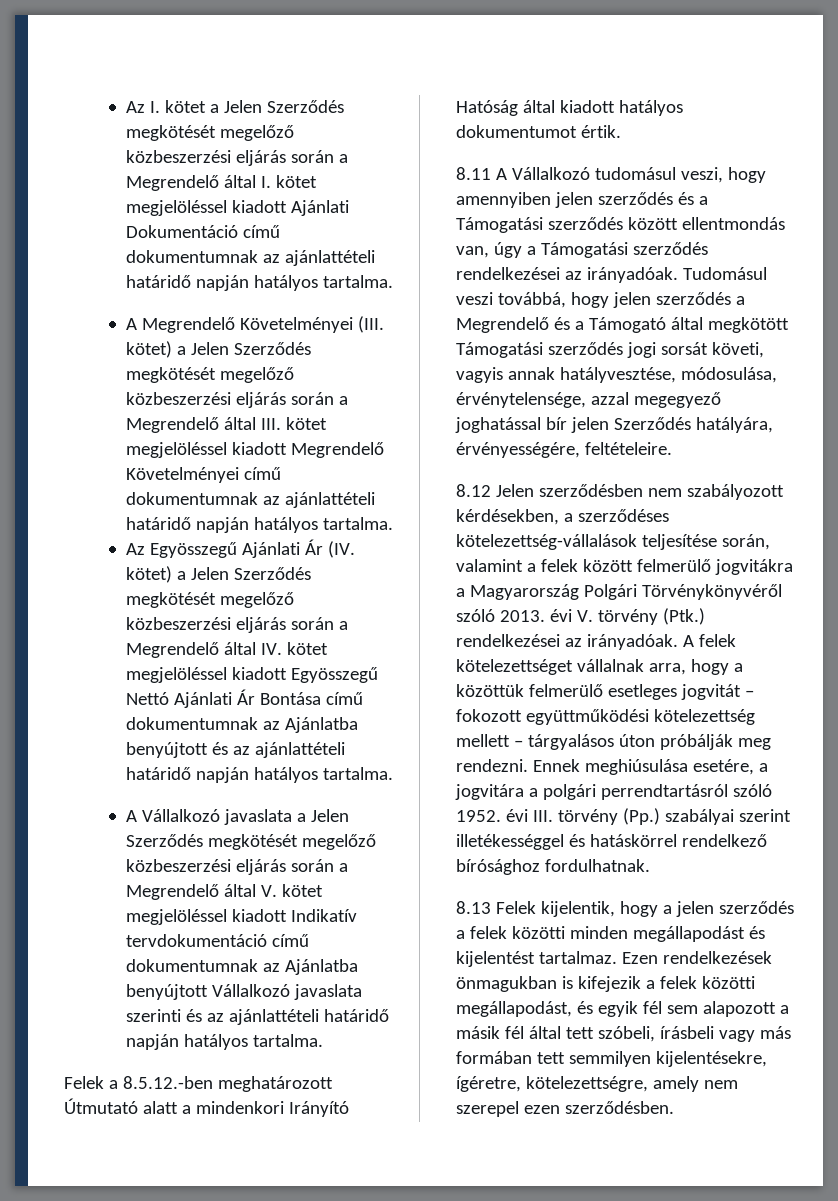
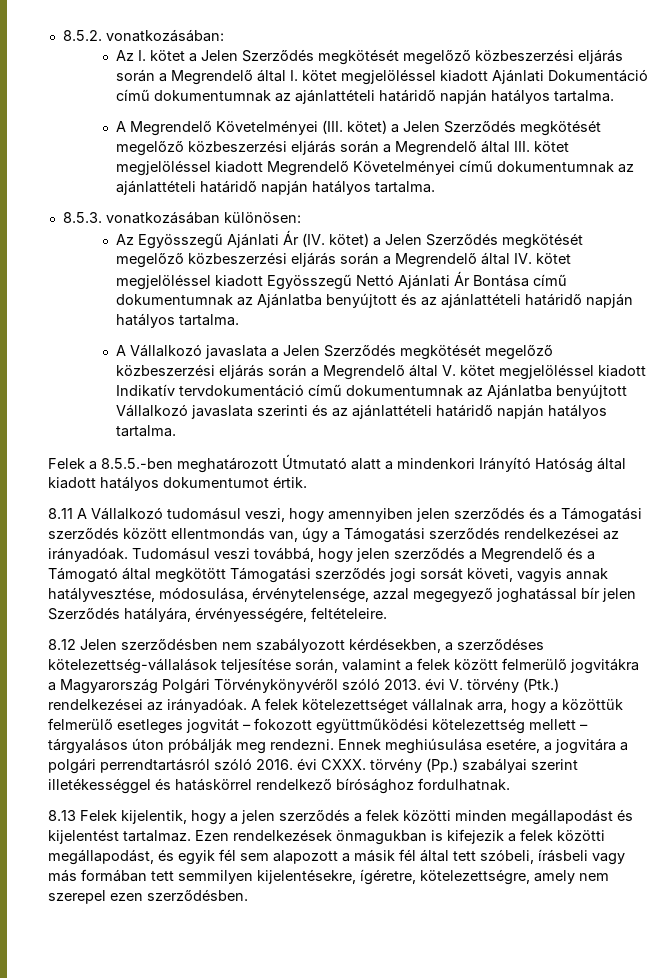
(125, 107) none -> [63,29,225,42] 8.5.2. vonatkozásában: //
(393, 523) none -> [63,211,302,224] // 8.5.3. vonatkozásában különösen:
[122,1076,213,1089] 8.5.12.-ben -> [100,458,173,469] 8.5.5.-ben
[455,809,553,822] 1952. évi III. -> [255,758,366,770] 2016. évi CXXX.

